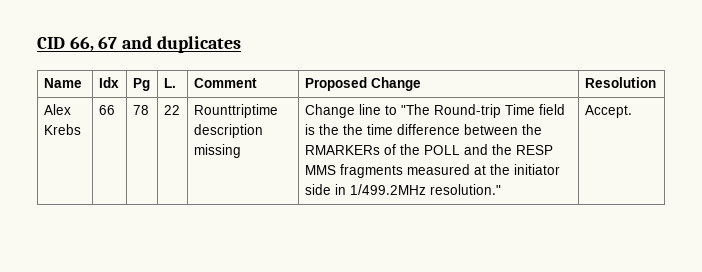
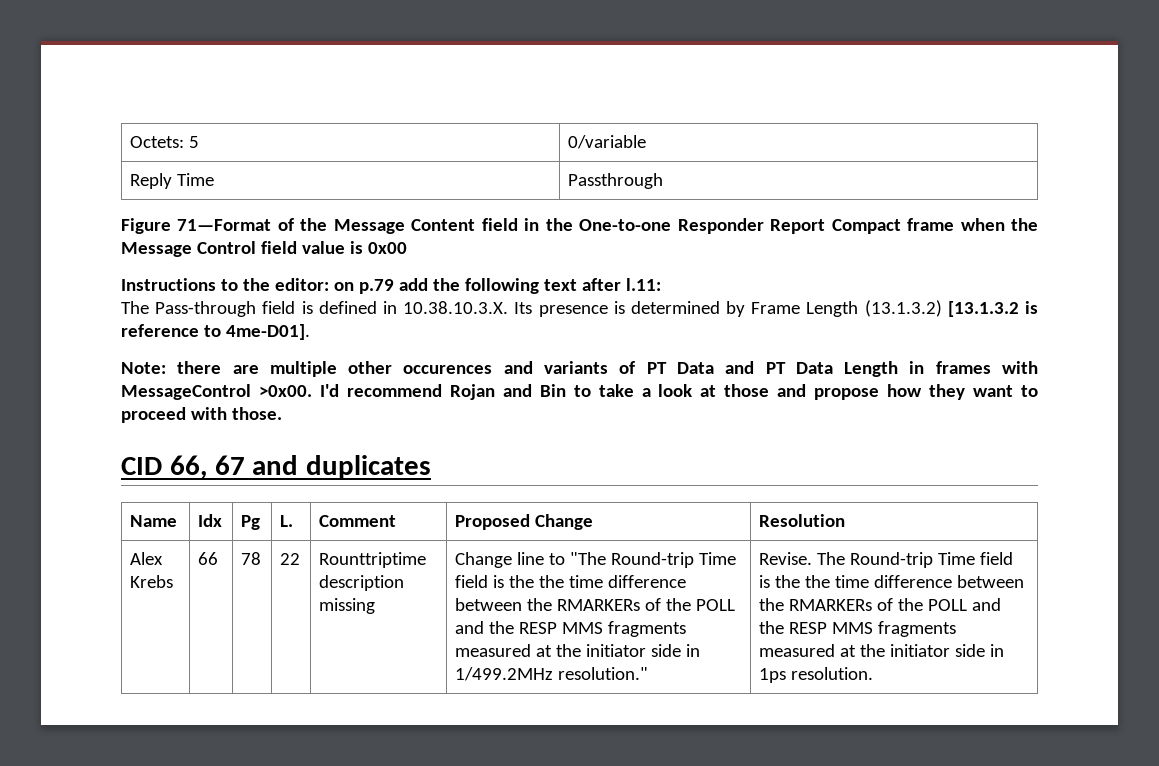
(37, 43) none -> [130,136,200,148] [568,135,647,149] [130,173,215,189] [568,173,664,189] [121,218,1038,234] [121,241,407,257] [121,278,661,294] [121,300,1038,317] [121,324,310,340] [121,361,1038,377] [121,384,1039,400] [121,407,282,423] Octets: 5 | 0/variable // Reply Time | Passthrough // Figure 71—Format of the Message Content field in the One-to-one Responder Report Compact frame when the Message Control field value is 0x00 // Instructions to the editor: on p.79 add the following text after l.11: // The Pass-through field is defined in 10.38.10.3.X. Its presence is determined by Frame Length (13.1.3.2) [13.1.3.2 is reference to 4me-D01]. // Note: there are multiple other occurences and variants of PT Data and PT Data Length in frames with MessageControl >0x00. I'd recommend Rojan and Bin to take a look at those and propose how they want to proceed with those. //
[584,105,632,118] Accept. -> [759,552,1014,568] [759,575,1025,588] [759,598,1002,611] [759,621,957,637] [759,644,1005,657] [759,667,874,683] Revise. The Round-trip Time field is the the time difference between the RMARKERs of the POLL and the RESP MMS fragments measured at the initiator side in 1ps resolution.

